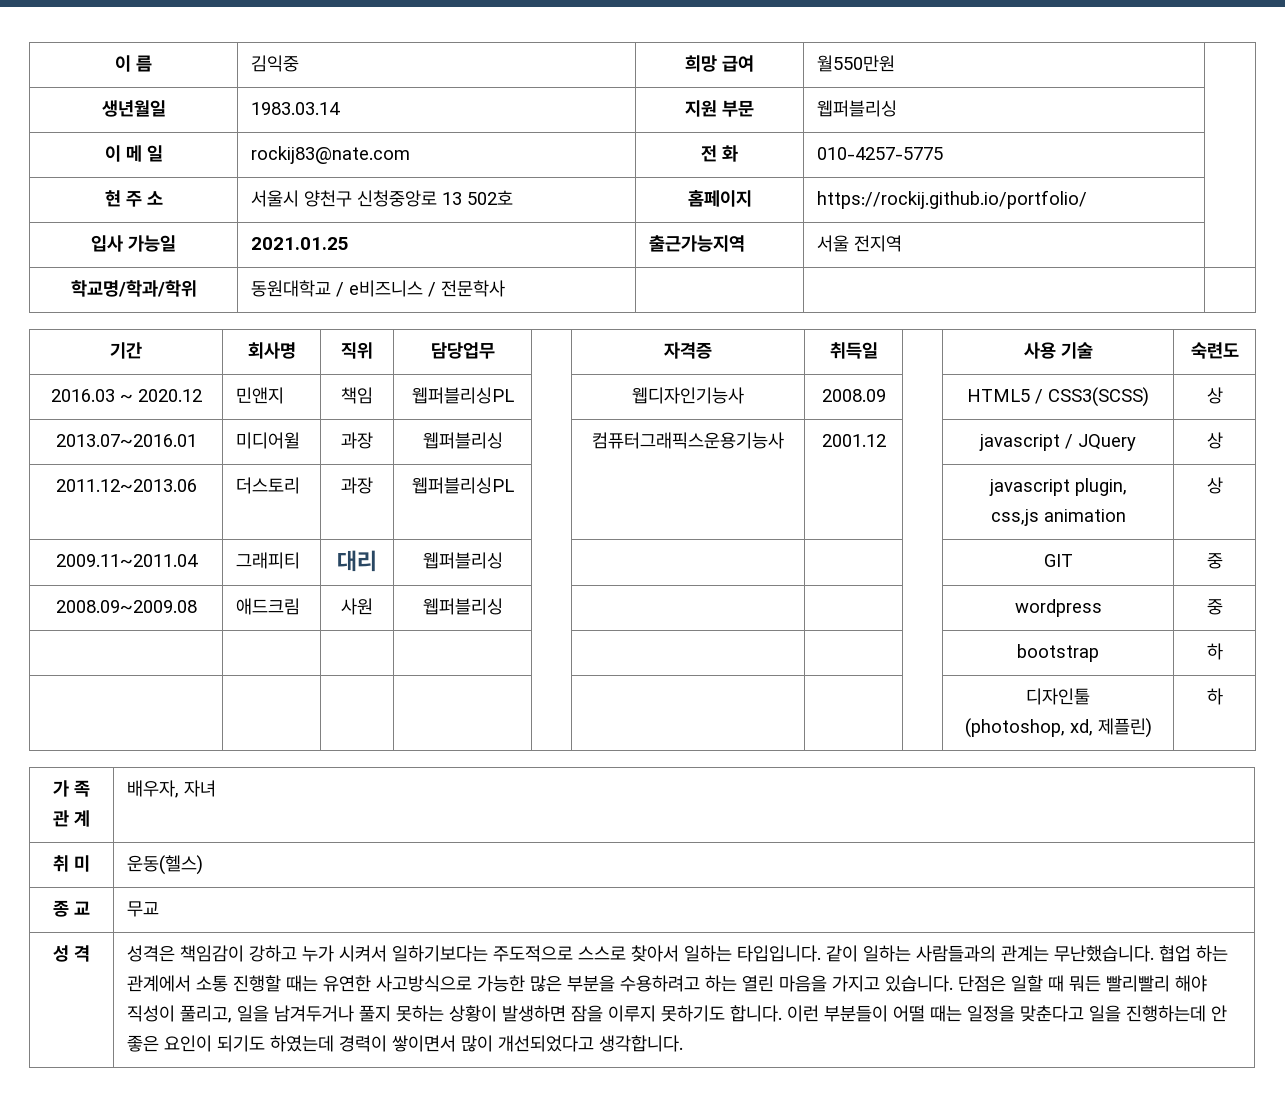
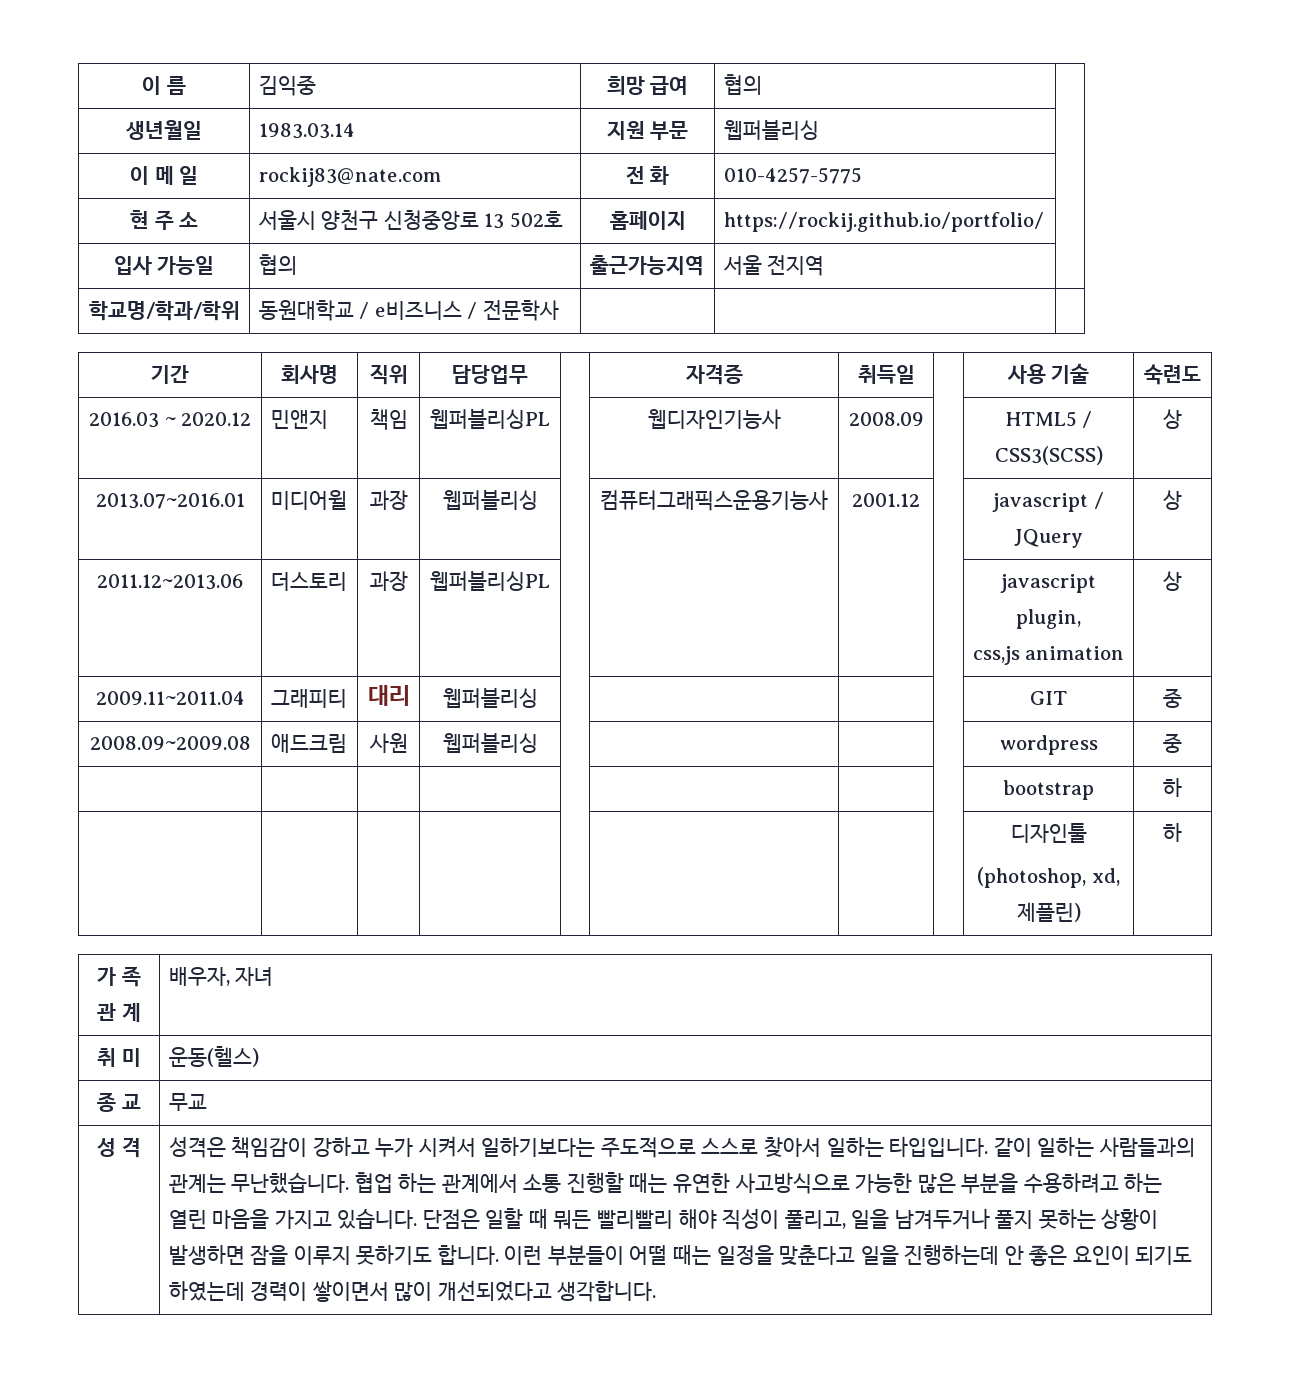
[816,55,895,72] 월550만원 -> [723,74,762,95] 협의
[250,237,349,250] 2021.01.25 -> [258,254,297,275] 협의

